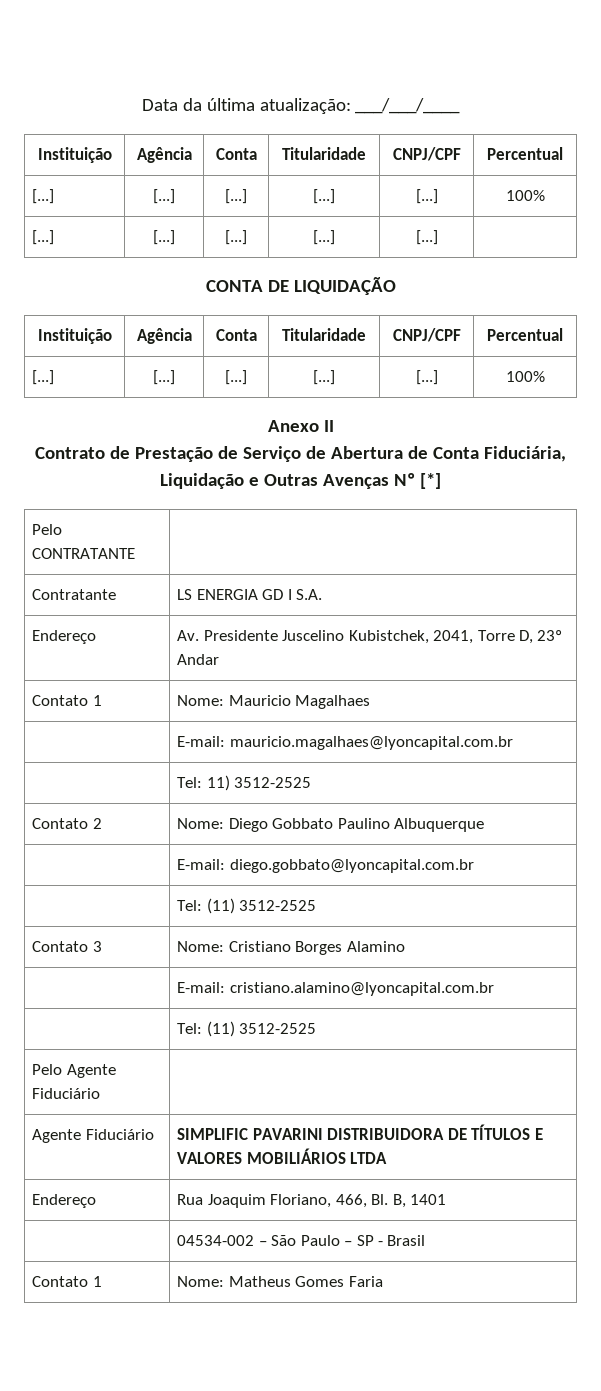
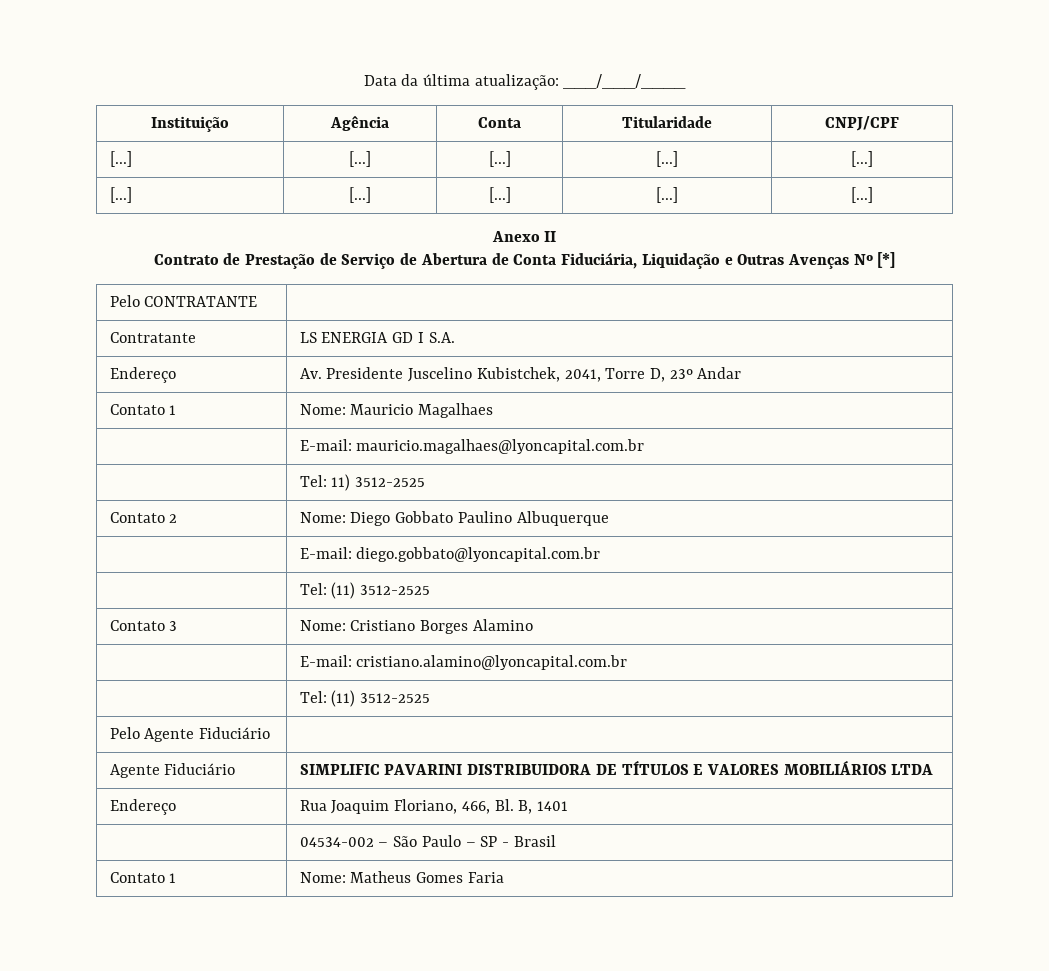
[486,147,563,160] [32,189,55,204] [153,189,175,204] [225,189,247,204] [312,189,335,204] [415,189,438,204] [505,190,545,201] [32,230,55,245] [153,230,175,245] [225,230,247,245] [312,230,335,245] [415,230,438,245] [205,277,396,295] [37,328,112,344] [136,328,192,344] [215,329,257,341] [282,328,366,341] [392,328,461,342] [486,328,563,341] [32,370,55,385] [153,370,175,385] [225,370,247,385] [312,370,335,385] [415,370,438,385] [505,371,545,382] | Percentual // [...] | [...] | [...] | [...] | [...] | 100% // [...] | [...] | [...] | [...] | [...] | // CONTA DE LIQUIDAÇÃO // Instituição | Agência | Conta | Titularidade | CNPJ/CPF | Percentual // [...] | [...] | [...] | [...] | [...] | 100% -> [109,151,132,167] [349,151,371,167] [488,151,511,167] [656,151,678,167] [851,151,873,167] [109,187,132,203] [349,187,371,203] [488,187,511,203] [656,187,678,203] [851,187,873,203] // [...] | [...] | [...] | [...] | [...] // [...] | [...] | [...] | [...] | [...]

